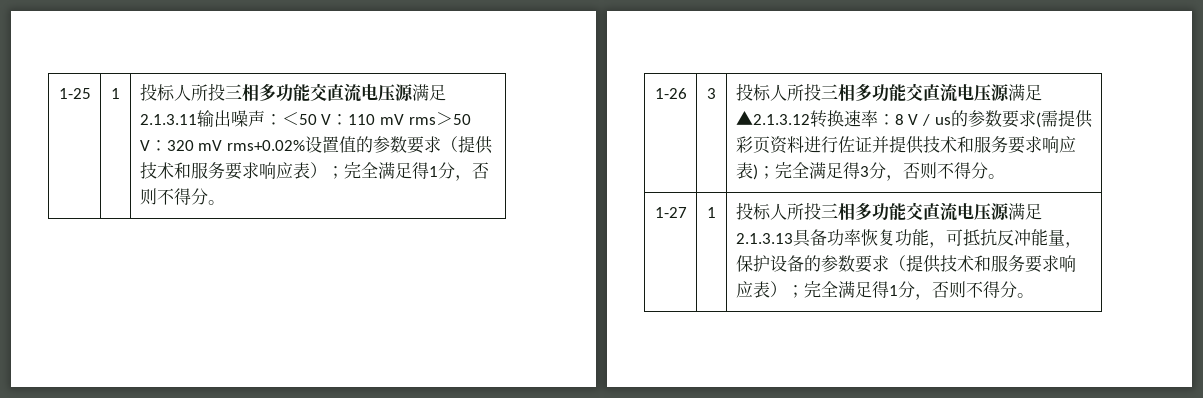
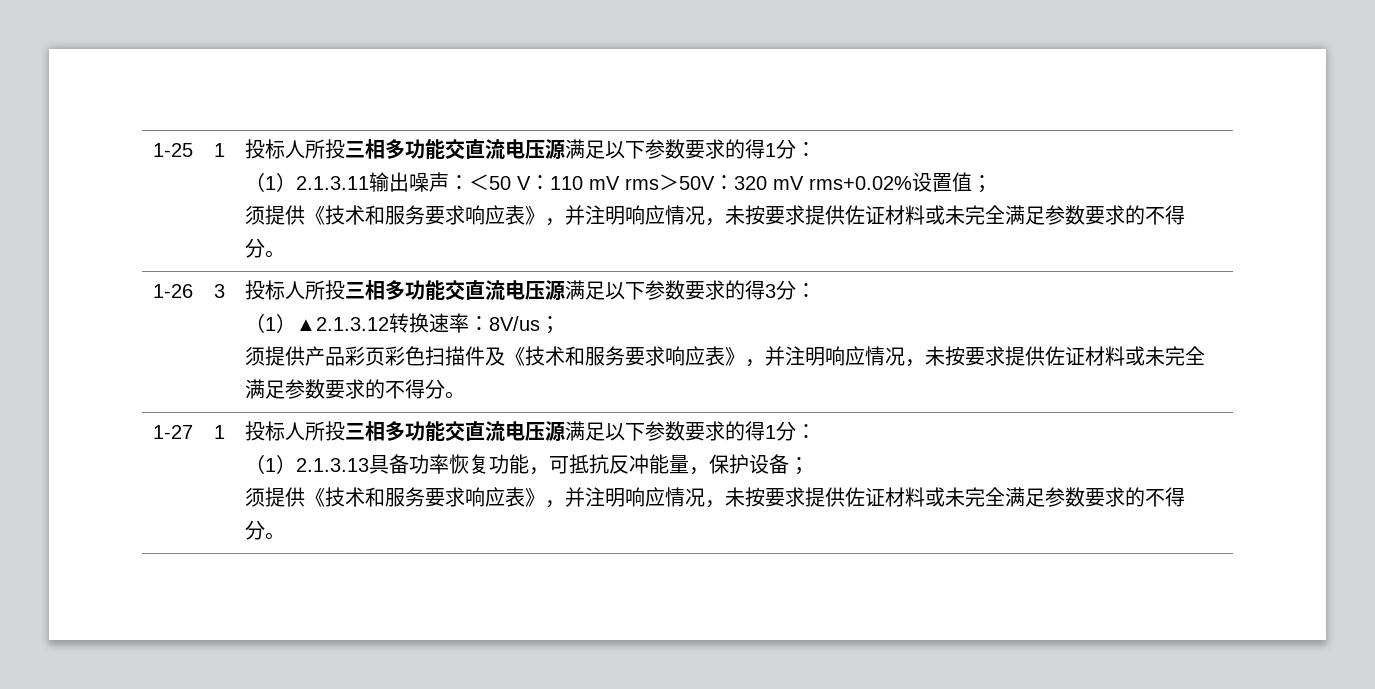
(446, 92) none -> [605,139,817,159] [245,172,297,192] 以下参数要求的得1分： // （1）
[452,114,471,125] [139,140,150,151] 50 V -> [679,176,716,190] 50V
[356,136,494,154] [139,162,489,181] [139,188,157,205] 的参数要求（提供技术和服务要求响应表）；完全满足得1分，否则 -> [972,175,993,193] [245,205,1146,226] ； // 须提供《技术和服务要求响应表》，并注明响应情况，未按要求提供佐证材料或未完全满足参数要求的
[735,110,1093,128] [735,136,1076,154] [735,162,937,181] ▲2.1.3.12转换速率：8 V / us的参数要求(需提供彩页资料进行佐证并提供技术和服务要求响应表)；完全满足得3分，否则 -> [605,280,817,300] [245,313,561,334] [245,346,1206,367] [245,379,386,399] 以下参数要求的得3分： // （1）▲2.1.3.12转换速率：8V/us； // 须提供产品彩页彩色扫描件及《技术和服务要求响应表》，并注明响应情况，未按要求提供佐证材料或未完全满足参数要求的
(1042, 211) none -> [605,421,817,441] [245,454,297,474] 以下参数要求的得1分： // （1）
[803,255,1076,273] [735,281,966,300] 的参数要求（提供技术和服务要求响应表）；完全满足得1分，否则 -> [789,457,810,475] [245,487,1146,508] ； // 须提供《技术和服务要求响应表》，并注明响应情况，未按要求提供佐证材料或未完全满足参数要求的

